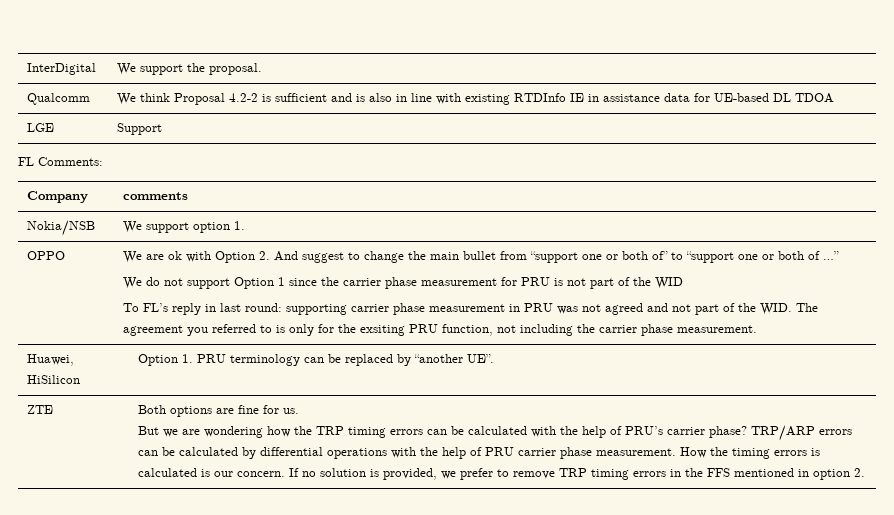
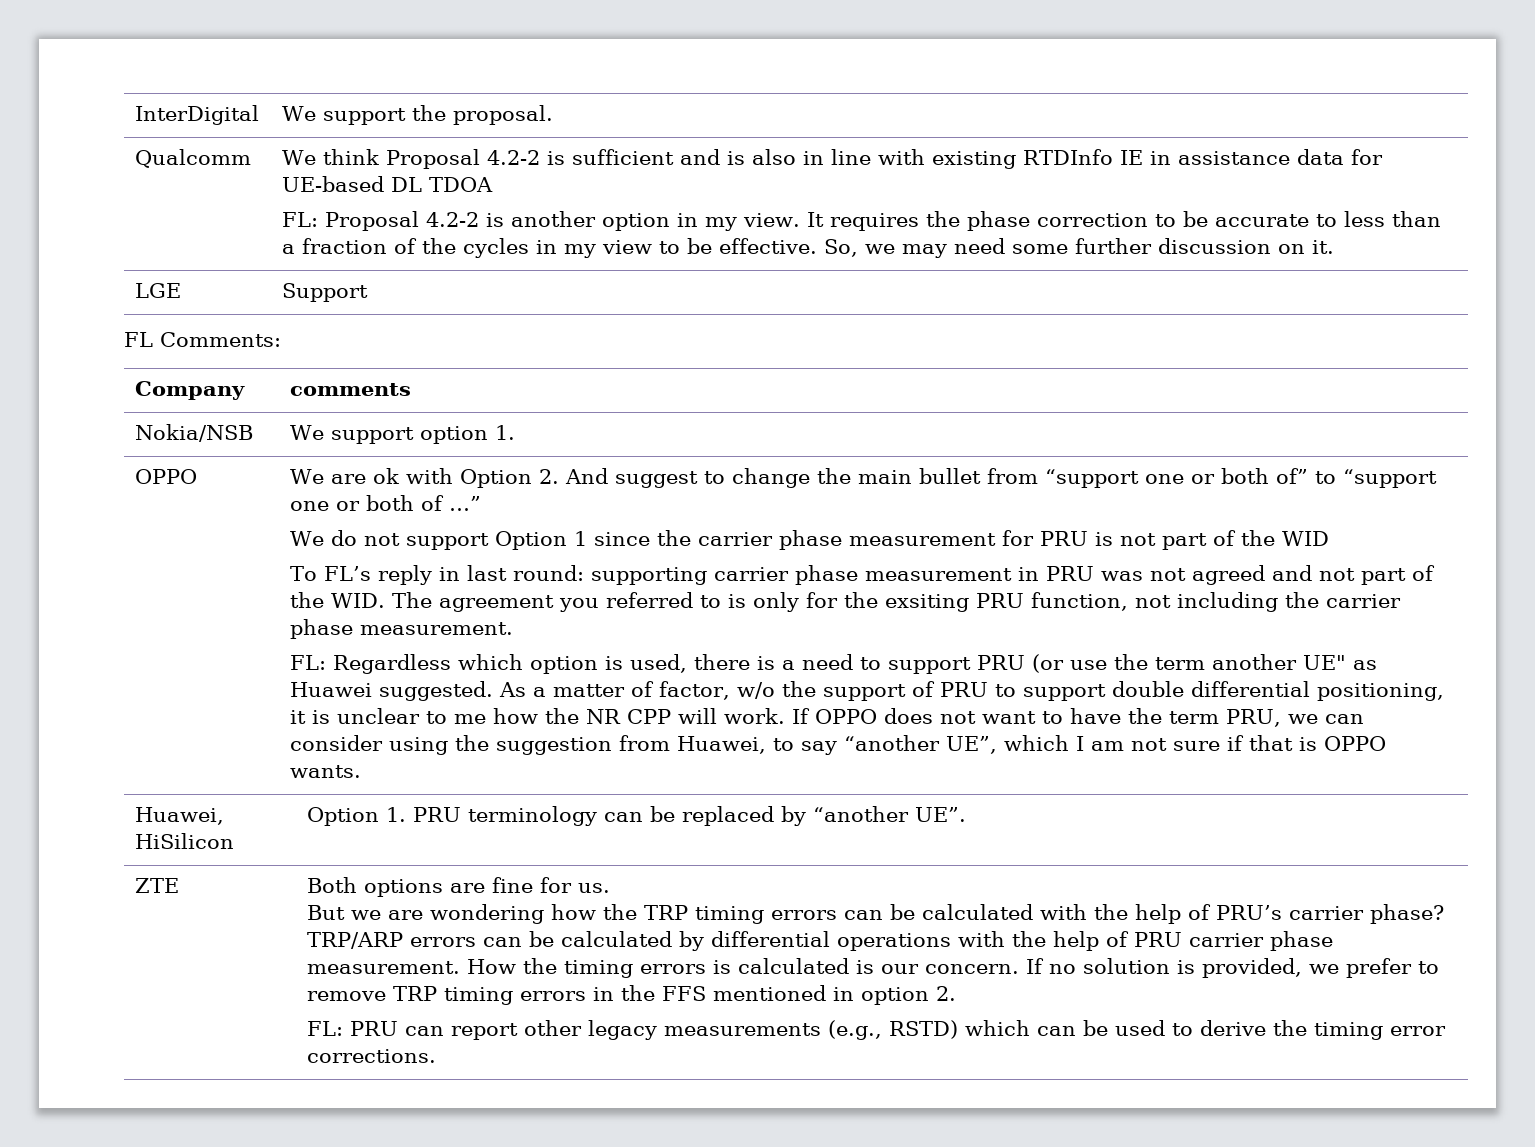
(834, 98) none -> [282,211,1441,231] [282,238,1335,258] // FL: Proposal 4.2-2 is another option in my view. It requires the phase correction to be accurate to less than a fraction of the cycles in my view to be effective. So, we may need some further discussion on it.
(757, 329) none -> [290,654,1378,674] [290,681,1444,701] [290,708,1364,727] [290,735,1387,755] [290,765,362,778] // FL: Regardless which option is used, there is a need to support PRU (or use the term another UE" as Huawei suggested. As a matter of factor, w/o the support of PRU to support double differential positioning, it is unclear to me how the NR CPP will work. If OPPO does not want to have the term PRU, we can consider using the suggestion from Huawei, to say “another UE”, which I am not sure if that is OPPO wants.
(865, 472) none -> [307,1020,1447,1040] [307,1049,437,1063] // FL: PRU can report other legacy measurements (e.g., RSTD) which can be used to derive the timing error corrections.

